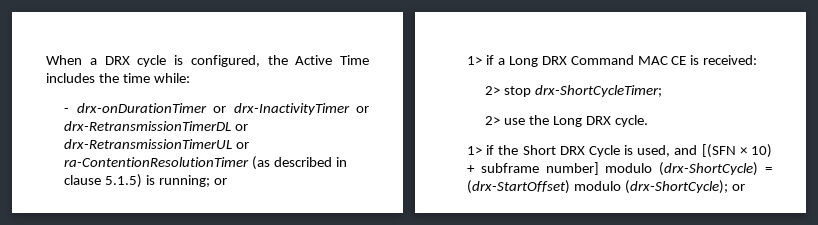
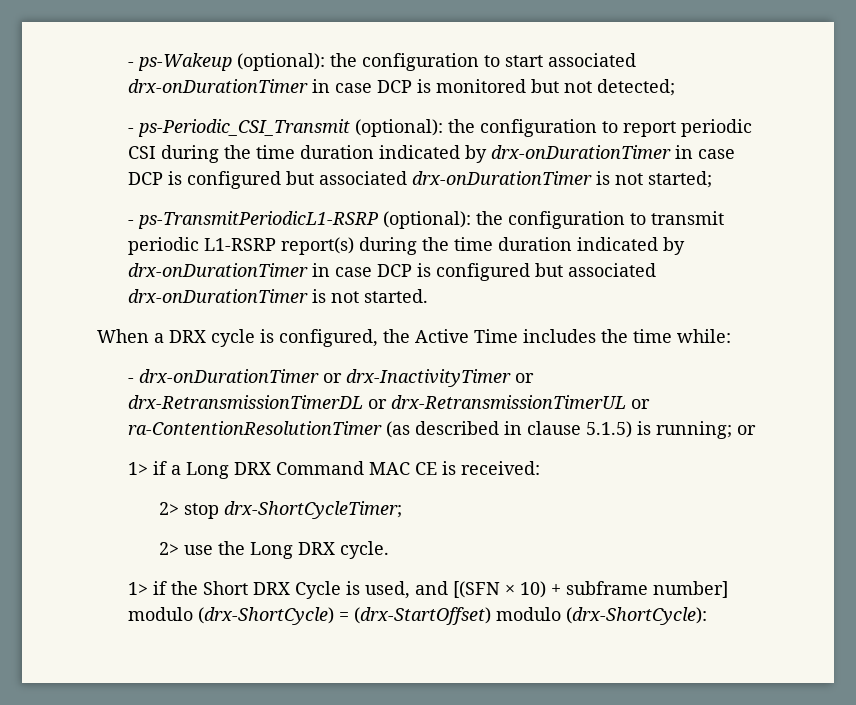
(46, 60) none -> [128,53,637,71] [128,79,676,96] [128,119,753,137] [128,145,736,163] [128,171,713,189] [128,211,725,229] [128,237,686,255] [128,263,657,281] [128,289,429,303] - ps-Wakeup (optional): the configuration to start associated drx-onDurationTimer in case DCP is monitored but not detected; // - ps-Periodic_CSI_Transmit (optional): the configuration to report periodic CSI during the time duration indicated by drx-onDurationTimer in case DCP is configured but associated drx-onDurationTimer is not started; // - ps-TransmitPeriodicL1-RSRP (optional): the configuration to transmit periodic L1-RSRP report(s) during the time duration indicated by drx-onDurationTimer in case DCP is configured but associated drx-onDurationTimer is not started. //
[624,180,745,194] (drx-ShortCycle); or -> [566,607,708,625] (drx-ShortCycle):

